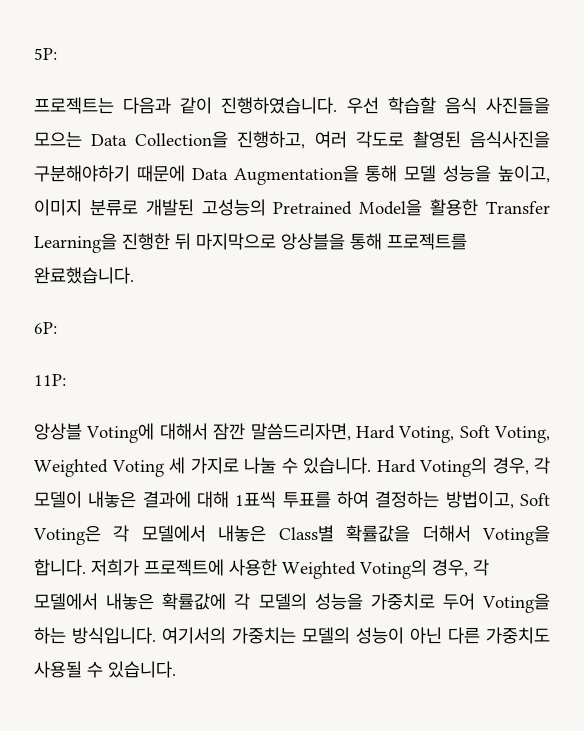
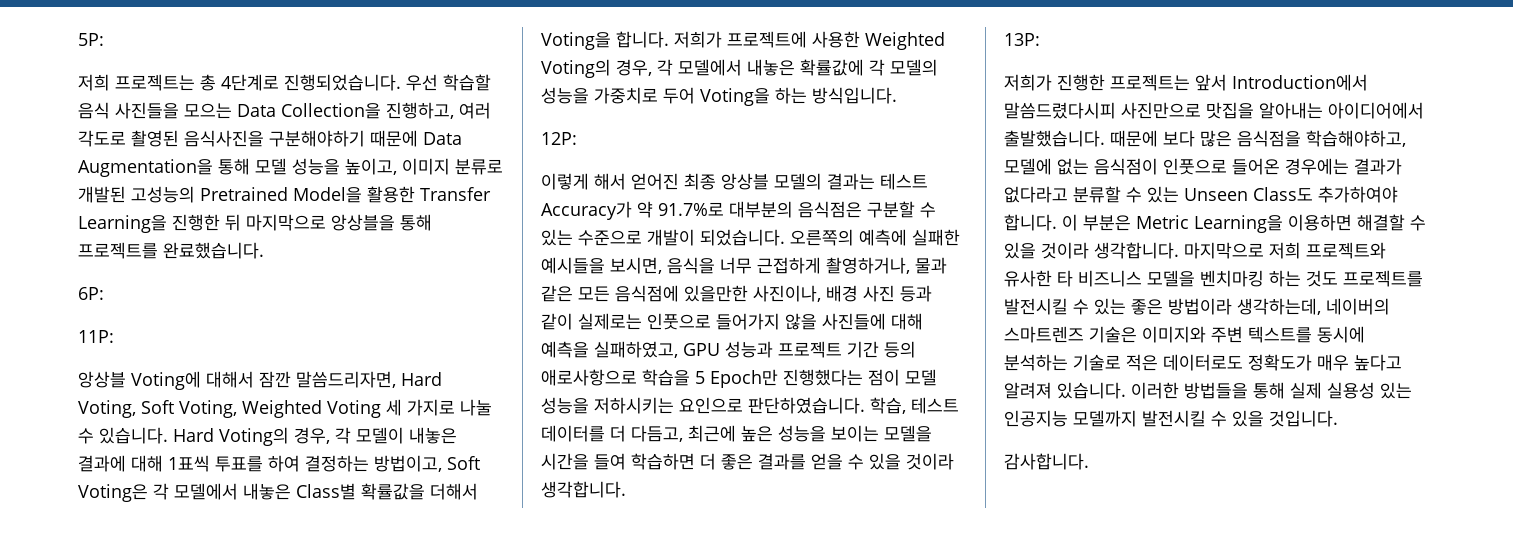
[34,97,338,114] 프로젝트는 다음과 같이 진행하였습니다. -> [78,74,401,91] 저희 프로젝트는 총 4단계로 진행되었습니다.
[162,627,550,644] [34,661,176,678] 여기서의 가중치는 모델의 성능이 아닌 다른 가중치도 사용될 수 있습니다. -> [541,132,577,145] [541,173,928,190] [541,201,936,220] [541,229,960,246] [541,257,947,274] [541,285,932,302] [541,313,923,330] [541,341,916,358] [541,369,937,388] [541,397,959,414] [541,425,932,442] [541,453,954,470] [541,481,626,498] [1004,33,1040,46] [1004,74,1368,91] [1004,102,1424,119] [1004,130,1406,147] [1004,158,1402,175] [1004,186,1398,203] [1004,214,1426,233] [1004,242,1386,259] [1004,270,1423,287] [1004,298,1390,315] [1004,326,1365,343] [1004,354,1402,371] [1004,382,1412,399] [1004,410,1338,427] [1004,453,1089,470] // 12P: // 이렇게 해서 얻어진 최종 앙상블 모델의 결과는 테스트 Accuracy가 약 91.7%로 대부분의 음식점은 구분할 수 있는 수준으로 개발이 되었습니다. 오른쪽의 예측에 실패한 예시들을 보시면, 음식을 너무 근접하게 촬영하거나, 물과 같은 모든 음식점에 있을만한 사진이나, 배경 사진 등과 같이 실제로는 인풋으로 들어가지 않을 사진들에 대해 예측을 실패하였고, GPU 성능과 프로젝트 기간 등의 애로사항으로 학습을 5 Epoch만 진행했다는 점이 모델 성능을 저하시키는 요인으로 판단하였습니다. 학습, 테스트 데이터를 더 다듬고, 최근에 높은 성능을 보이는 모델을 시간을 들여 학습하면 더 좋은 결과를 얻을 수 있을 것이라 생각합니다. // 13P: // 저희가 진행한 프로젝트는 앞서 Introduction에서 말씀드렸다시피 사진만으로 맛집을 알아내는 아이디어에서 출발했습니다. 때문에 보다 많은 음식점을 학습해야하고, 모델에 없는 음식점이 인풋으로 들어온 경우에는 결과가 없다라고 분류할 수 있는 Unseen Class도 추가하여야 합니다. 이 부분은 Metric Learning을 이용하면 해결할 수 있을 것이라 생각합니다. 마지막으로 저희 프로젝트와 유사한 타 비즈니스 모델을 벤치마킹 하는 것도 프로젝트를 발전시킬 수 있는 좋은 방법이라 생각하는데, 네이버의 스마트렌즈 기술은 이미지와 주변 텍스트를 동시에 분석하는 기술로 적은 데이터로도 정확도가 매우 높다고 알려져 있습니다. 이러한 방법들을 통해 실제 실용성 있는 인공지능 모델까지 발전시킬 수 있을 것입니다. // 감사합니다.

